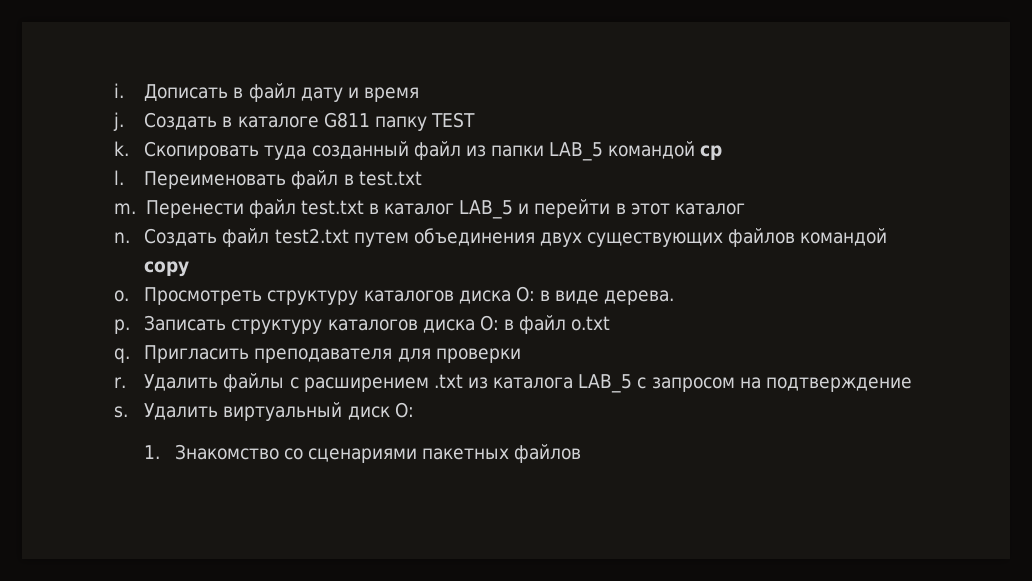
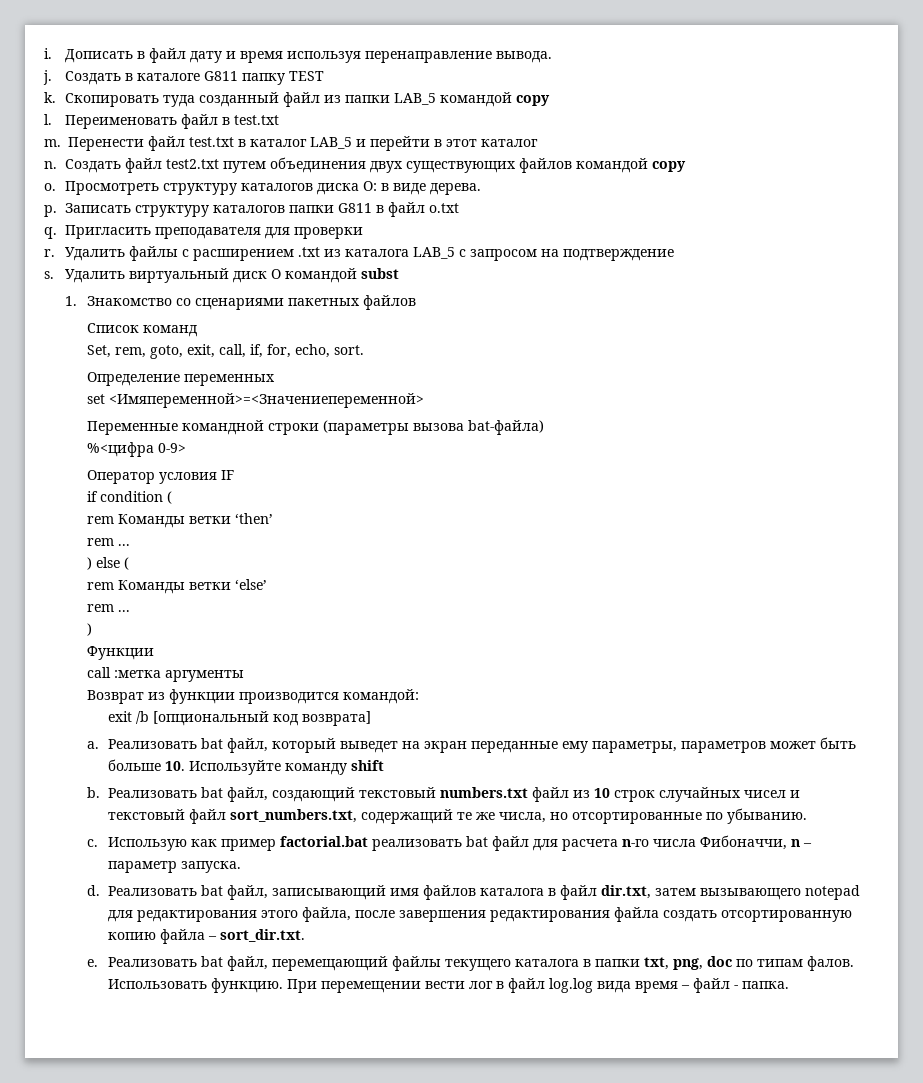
(419, 94) none -> [287,51,553,63] используя перенаправление вывода.
[700,145,723,160] cp -> [516,95,551,106] copy
[422,315,499,333] диска О: -> [289,203,373,213] папки G811
[394,402,414,418] О: -> [271,268,400,283] О командой subst
(582, 453) none -> [86,323,197,337] [86,344,364,359] [86,372,275,386] [86,393,424,408] [86,420,544,435] [86,442,186,457] [86,470,234,484] [86,491,172,504] [86,513,273,528] [86,538,130,546] [86,557,129,570] [86,579,267,594] [86,604,130,612] [86,623,92,636] [86,646,154,660] [86,667,244,682] [86,689,419,704] [108,711,372,726] [86,737,857,753] [108,759,385,775] [86,787,801,802] [108,808,808,824] [86,835,813,851] [108,861,242,873] [86,885,861,900] [108,907,853,922] [108,929,306,944] [86,956,855,971] [108,978,790,993] // Список команд // Set, rem, goto, exit, call, if, for, echo, sort. // Определение переменных // set <Имяпеременной>=<Значениепеременной> // Переменные командной строки (параметры вызова bat-файла) // %<цифра 0-9> // Оператор условия IF // if condition ( // rem Команды ветки ‘then’ // rem ... // ) else ( // rem Команды ветки ‘else’ // rem ... // ) // Функции // call :метка аргументы // Возврат из функции производится командой: // exit /b [опциональный код возврата] // a. Реализовать bat файл, который выведет на экран переданные ему параметры, параметров может быть больше 10. Используйте команду shift // b. Реализовать bat файл, создающий текстовый numbers.txt файл из 10 строк случайных чисел и текстовый файл sort_numbers.txt, содержащий те же числа, но отсортированные по убыванию. // c. Использую как пример factorial.bat реализовать bat файл для расчета n-го числа Фибоначчи, n – параметр запуска. // d. Реализовать bat файл, записывающий имя файлов каталога в файл dir.txt, затем вызывающего notepad для редактирования этого файла, после завершения редактирования файла создать отсортированную копию файла – sort_dir.txt. // e. Реализовать bat файл, перемещающий файлы текущего каталога в папки txt, png, doc по типам фалов. Использовать функцию. При перемещении вести лог в файл log.log вида время – файл - папка.

